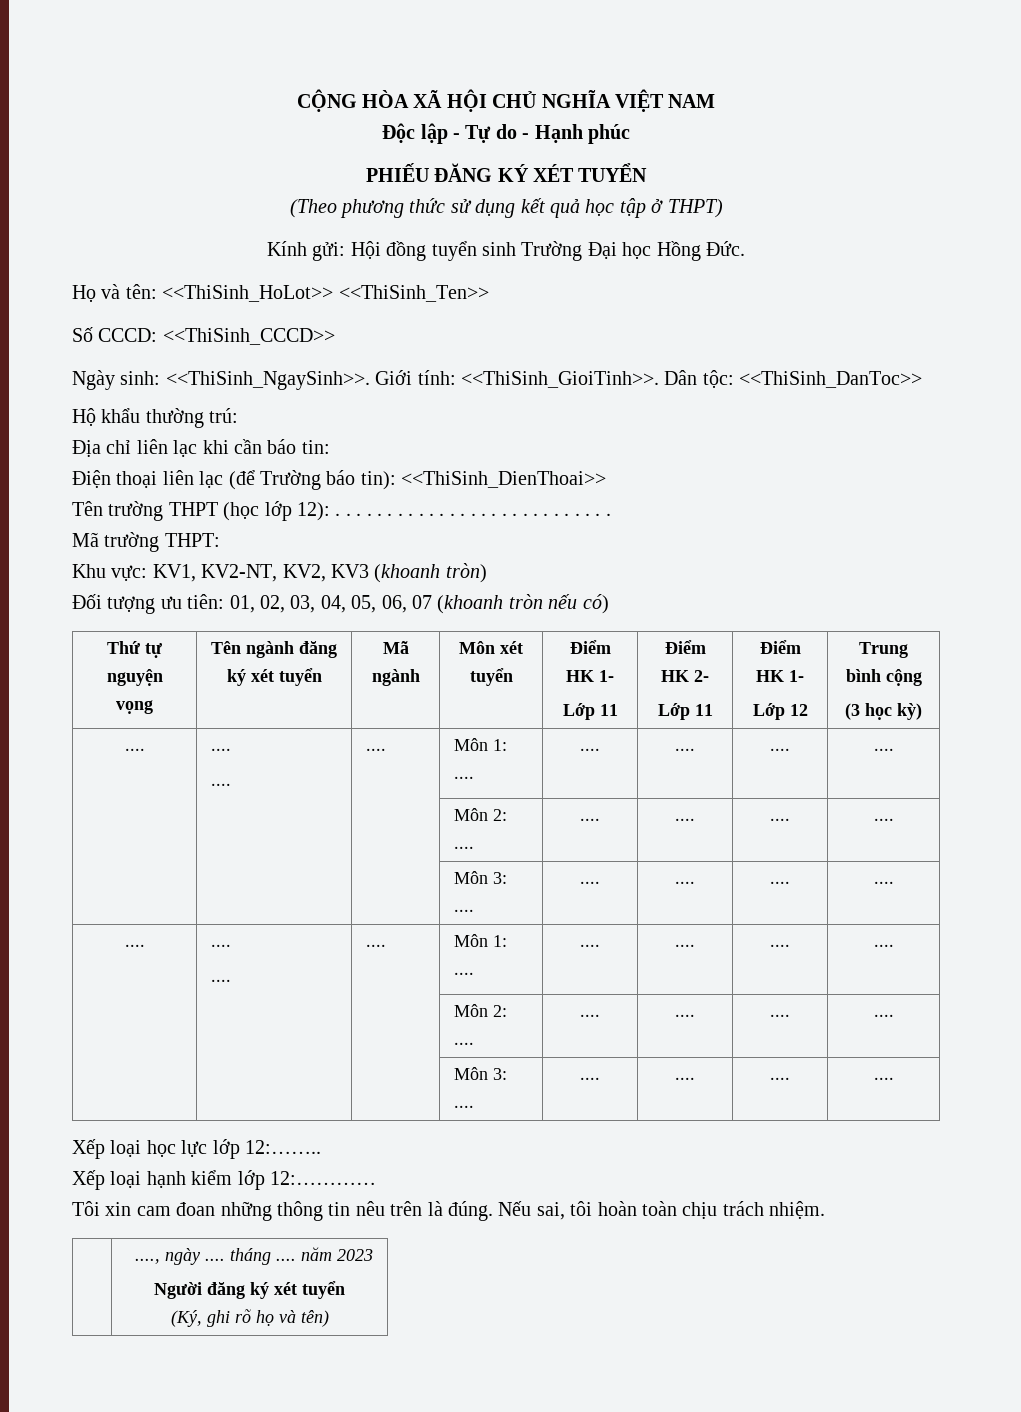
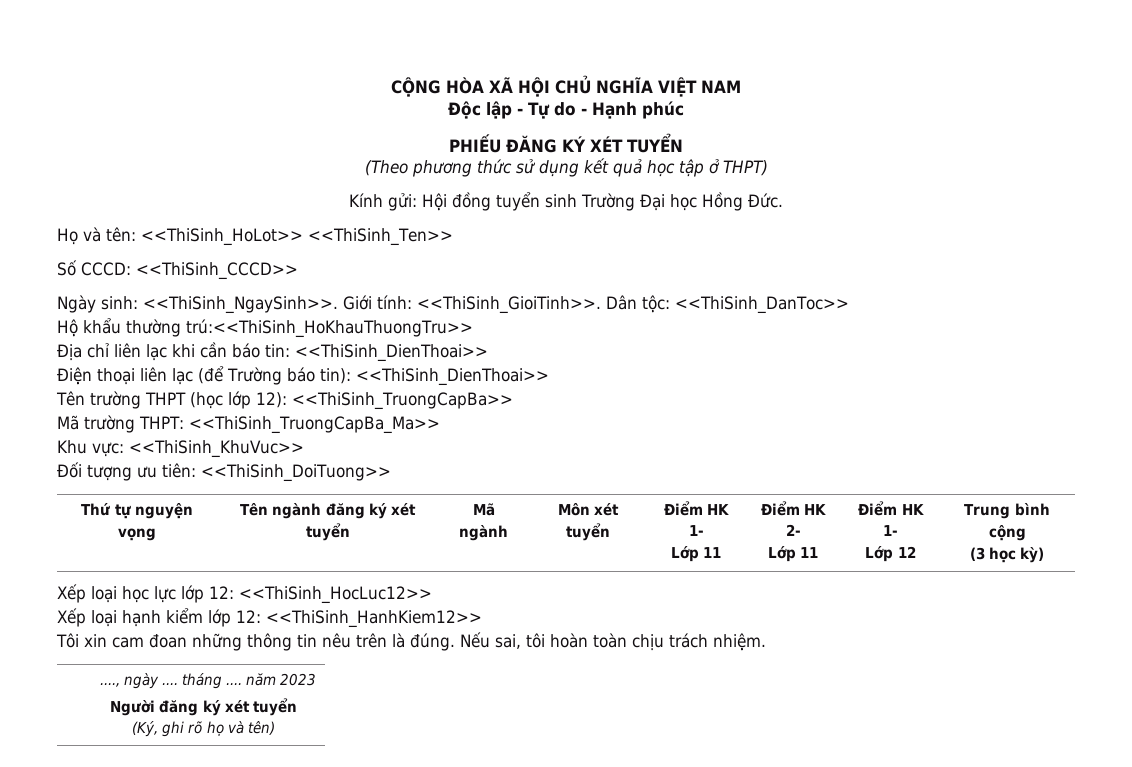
[209,408,239,423] trú: -> [186,319,473,338] trú:<<ThiSinh_HoKhauThuongTru>>
(330, 447) none -> [295,344,488,362] <<ThiSinh_DienThoai>>
[335,513,611,516] . . . . . . . . . . . . . . . . . . . . . . . . . . . -> [291,392,513,410] <<ThiSinh_TruongCapBa>>
(220, 540) none -> [188,416,440,434] <<ThiSinh_TruongCapBa_Ma>>
[152,563,487,583] [72,594,609,614] KV1, KV2-NT, KV2, KV3 (khoanh tròn) // Đối tượng ưu tiên: 01, 02, 03, 04, 05, 06, 07 (khoanh tròn nếu có) -> [129,440,304,458] [57,462,391,482] <<ThiSinh_KhuVuc>> // Đối tượng ưu tiên: <<ThiSinh_DoiTuong>>
[124,748,145,751] [210,748,231,751] [210,783,231,786] [365,748,386,751] [453,738,507,751] [453,776,474,779] [580,748,600,751] [675,748,695,751] [770,748,790,751] [873,748,894,751] [453,808,507,821] [453,846,474,849] [580,818,600,821] [675,818,695,821] [770,818,790,821] [873,818,894,821] [453,871,507,884] [453,909,474,912] [580,881,600,884] [675,881,695,884] [770,881,790,884] [873,881,894,884] [124,944,145,947] [210,944,231,947] [210,979,231,982] [365,944,386,947] [453,934,507,947] [453,972,474,975] [580,944,600,947] [675,944,695,947] [770,944,790,947] [873,944,894,947] [453,1004,507,1017] [453,1042,474,1045] [580,1014,600,1017] [675,1014,695,1017] [770,1014,790,1017] [873,1014,894,1017] [453,1067,507,1080] [453,1105,474,1108] [580,1077,600,1080] [675,1077,695,1080] [770,1077,790,1080] [873,1077,894,1080] // .... | .... // .... | .... | Môn 1: .... | .... | .... | .... | .... // | | | Môn 2: .... | .... | .... | .... | .... // | | | Môn 3: .... | .... | .... | .... | .... // .... | .... // .... | .... | Môn 1: .... | .... | .... | .... | .... // | | | Môn 2: .... | .... | .... | .... | .... // | | | Môn 3: .... | .... | .... | .... | .... -> (1045, 555) none
[245,1140,321,1154] 12:…….. -> [209,586,432,604] 12: <<ThiSinh_HocLuc12>>
[270,1171,376,1185] 12:………… -> [236,610,482,628] 12: <<ThiSinh_HanhKiem12>>

